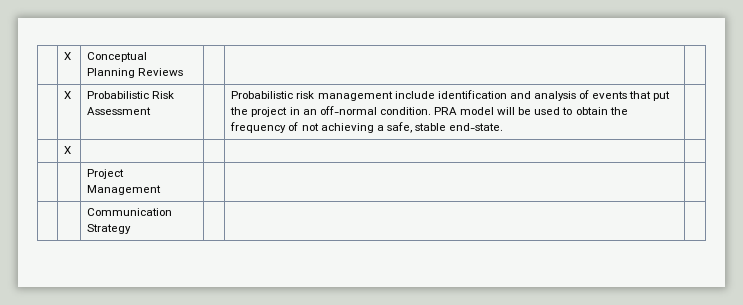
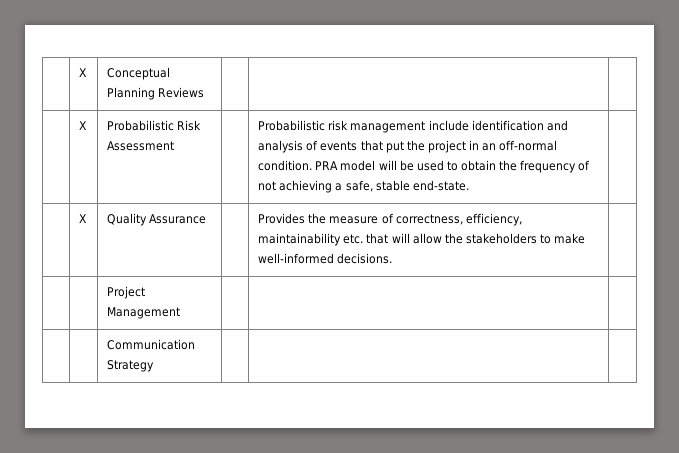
(72, 150) | | -> [107,213,207,226] [258,213,522,226] [258,233,586,246] [258,253,393,264] Quality Assurance | | Provides the measure of correctness, efficiency, maintainability etc. that will allow the stakeholders to make well-informed decisions.

